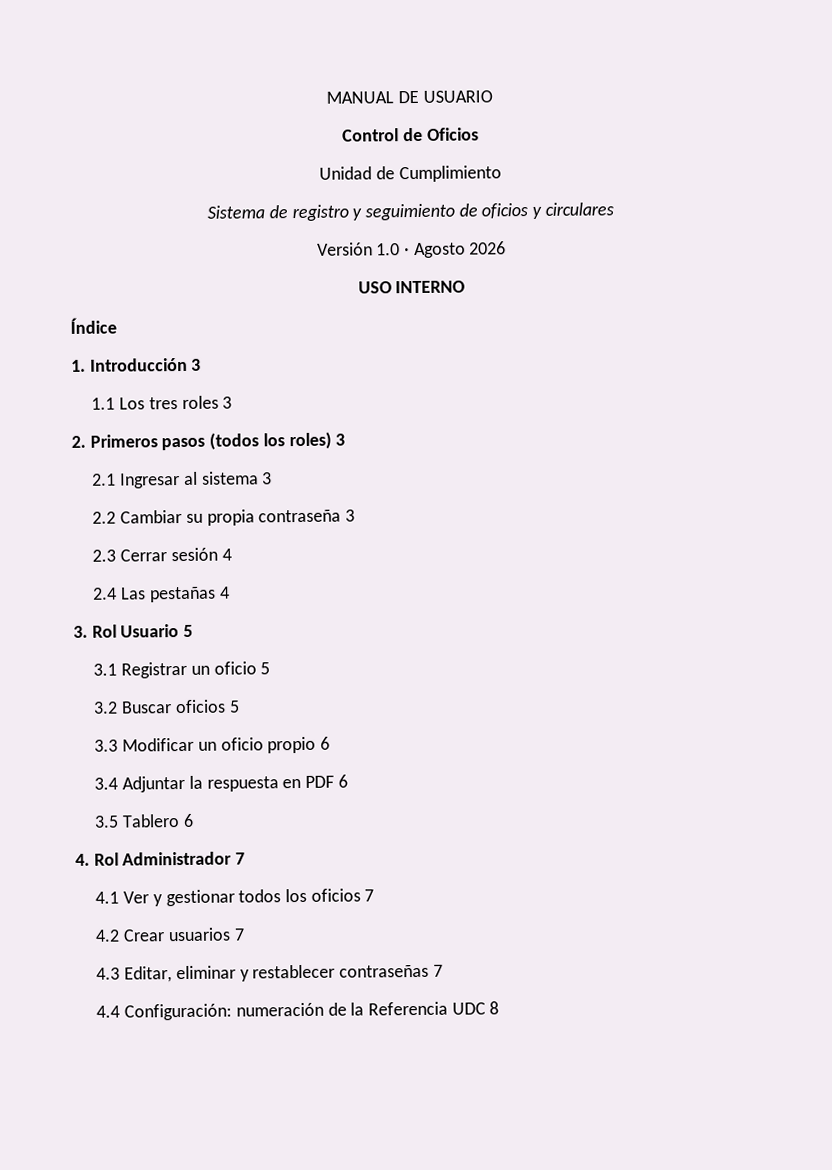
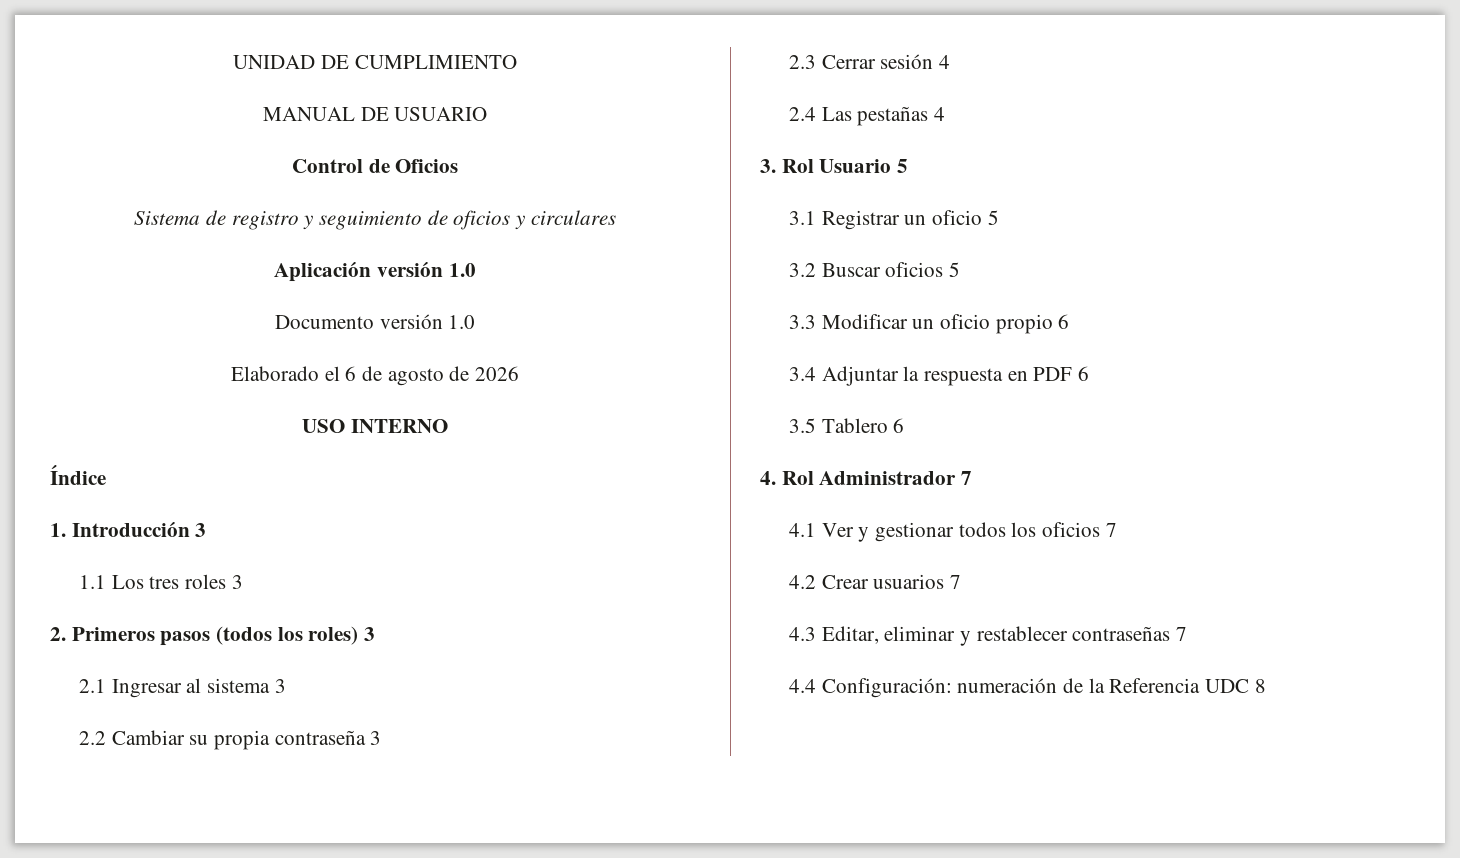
(326, 97) none -> [233,55,517,69] UNIDAD DE CUMPLIMIENTO //
[319,165,502,183] // Unidad de Cumplimiento -> (459, 166) none
[316,242,466,259] Versión 1.0 · Agosto -> [274,261,476,282] [274,314,476,329] [230,366,470,386] Aplicación versión 1.0 // Documento versión 1.0 // Elaborado el 6 de agosto de

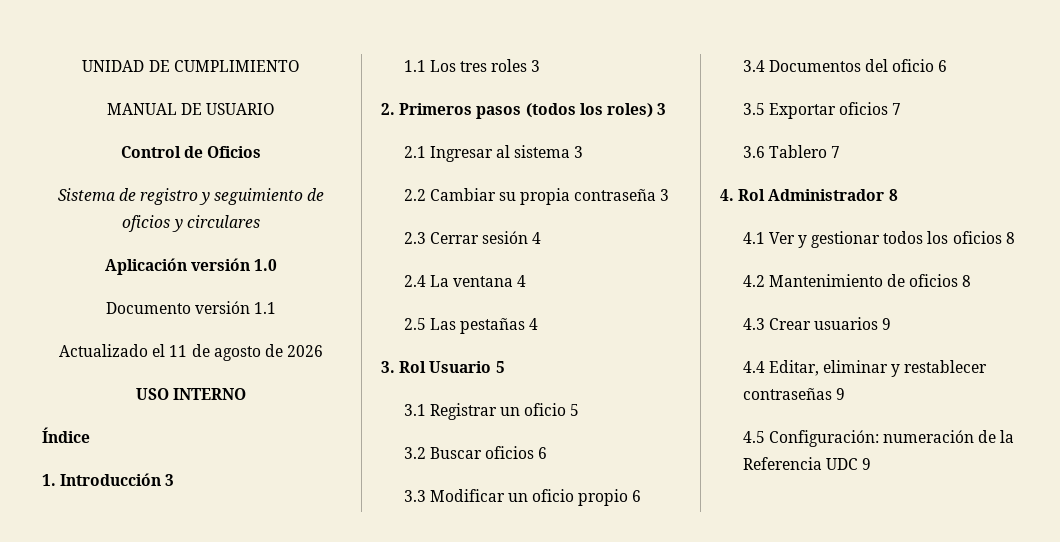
[448,315,476,329] [230,366,357,381] 1.0 // Elaborado el 6 -> [254,302,277,314] [58,344,188,357] 1.1 // Actualizado el 11
(817, 114) none -> [429,275,527,287] [403,318,426,330] La ventana 4 // 2.5
[949,262,961,277] 5 -> [538,447,548,459] 6
[821,366,1090,386] [789,418,905,433] Adjuntar la respuesta en PDF 6 // 3.5 Tablero 6 -> [768,59,948,72] [742,102,902,119] [742,145,840,158] Documentos del oficio 6 // 3.5 Exportar oficios 7 // 3.6 Tablero 7
[961,471,973,485] 7 -> [888,189,898,201] 8
[1105,523,1117,537] 7 -> [1005,232,1015,244] 8
[821,574,962,589] [789,627,817,641] Crear usuarios 7 // 4.3 -> [768,274,972,287] [742,317,892,330] [742,361,765,373] Mantenimiento de oficios 8 // 4.3 Crear usuarios 9 // 4.4
[1176,627,1188,641] [789,679,817,693] 7 // 4.4 -> [835,388,845,400] [742,431,765,443] 9 // 4.5
[1254,679,1266,693] 8 -> [861,458,871,470] 9

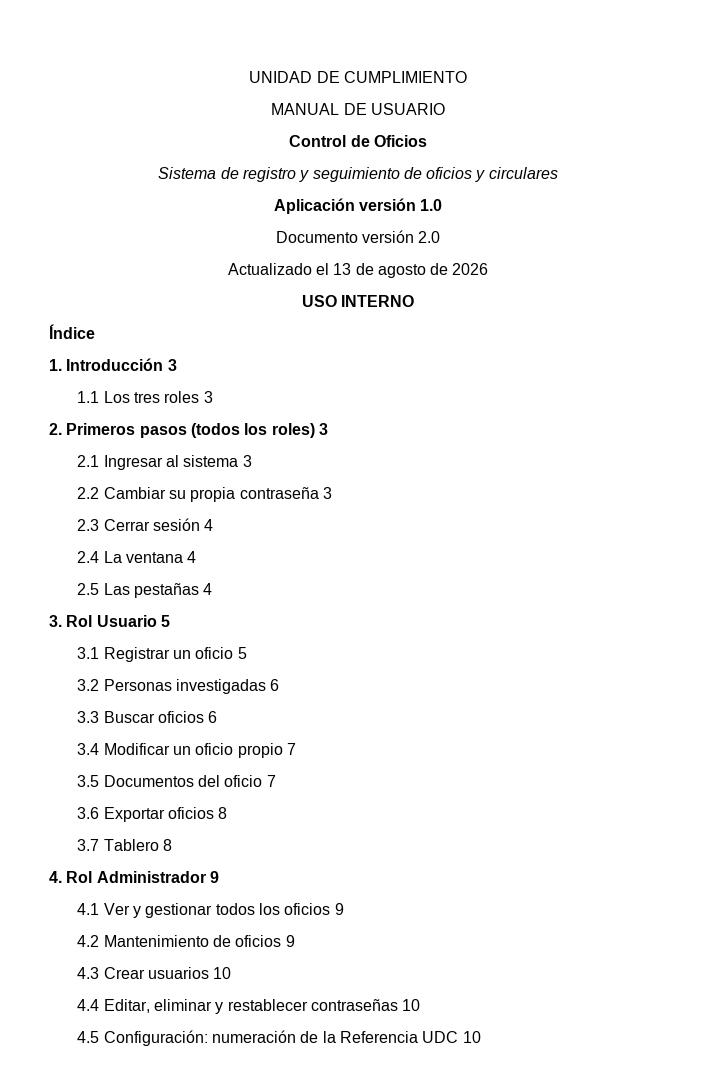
[254,302,277,314] 1.1 -> [418,231,441,243] 2.0
[169,345,188,357] 11 -> [333,263,352,275] 13
(426, 453) none -> [103,679,280,694] [77,711,100,723] Personas investigadas 6 // 3.3
[403,490,426,502] 3.3 -> [77,743,100,755] 3.4
[632,490,642,502] [742,60,765,72] 6 // 3.4 -> [286,743,296,755] [77,775,100,787] 7 // 3.5
[938,60,948,72] [742,102,902,119] [742,145,840,158] 6 // 3.5 Exportar oficios 7 // 3.6 Tablero 7 -> [266,775,276,787] [77,807,228,822] [77,839,172,851] 7 // 3.6 Exportar oficios 8 // 3.7 Tablero 8
[888,189,898,201] 8 -> [209,871,219,883] 9
[1005,232,1015,244] 8 -> [334,903,344,915] 9
[962,275,972,287] 8 -> [285,935,295,947] 9
[882,318,892,330] 9 -> [213,967,232,979] 10
[835,388,845,400] 9 -> [402,999,421,1011] 10
[861,458,871,470] 9 -> [462,1031,481,1043] 10

